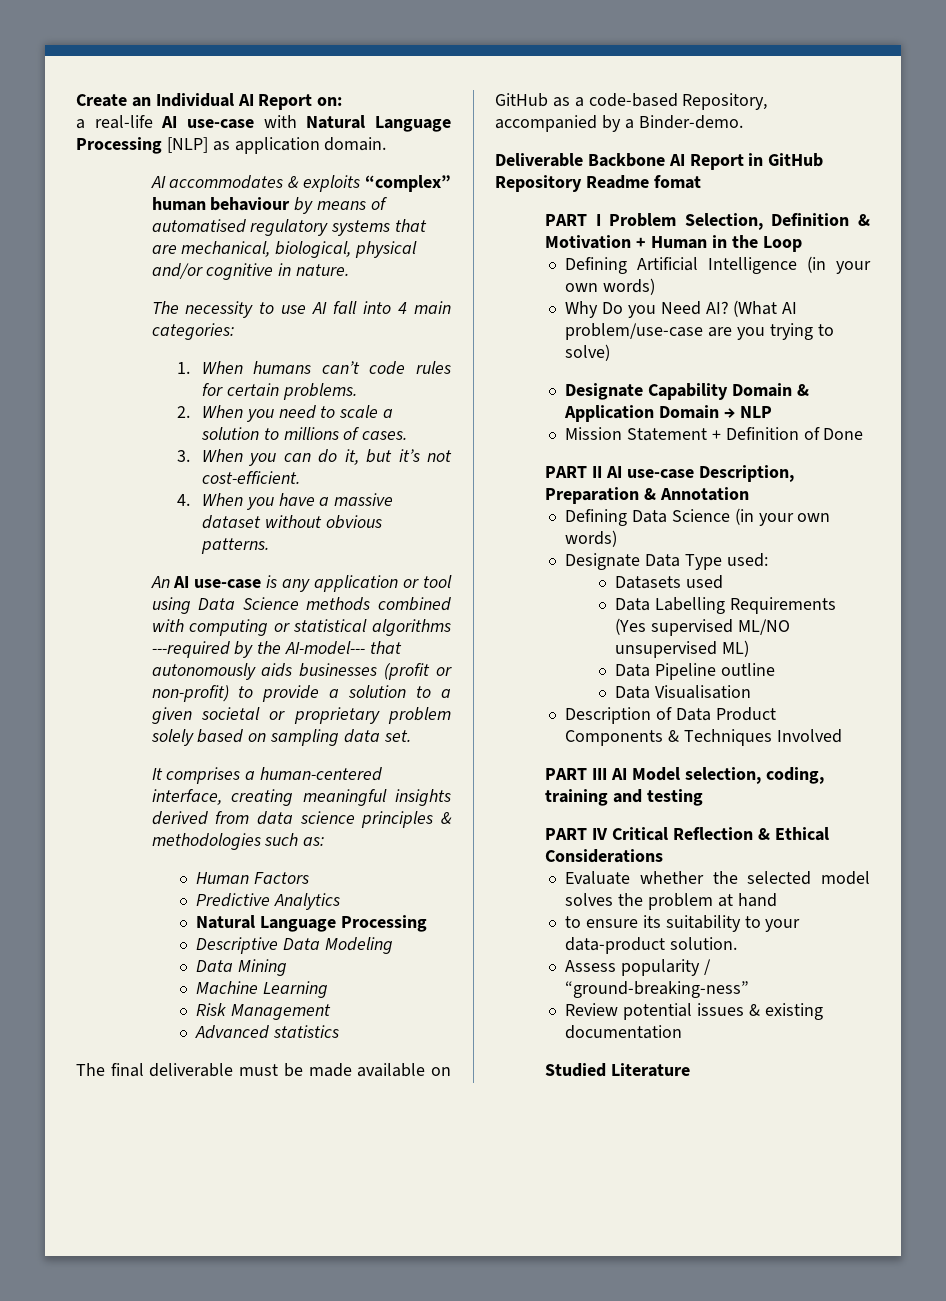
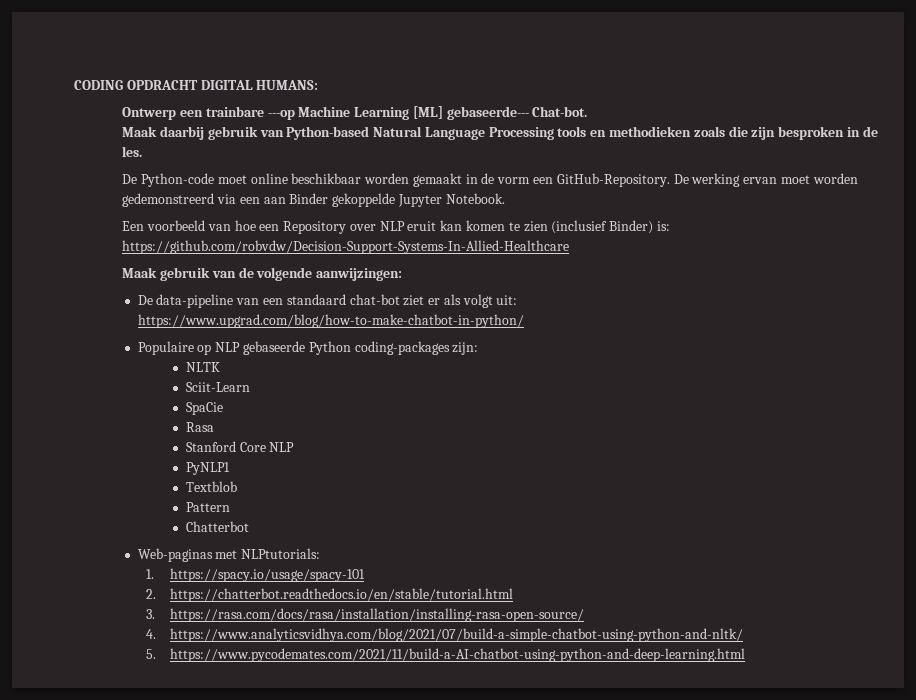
[76,93,343,110] [76,115,452,132] [76,137,387,154] [150,175,451,192] [151,197,388,214] [151,219,428,236] [151,241,418,258] [151,263,350,280] [151,301,451,318] [151,323,234,340] [176,361,451,375] [201,383,357,400] [176,405,394,422] [200,427,408,440] [176,449,453,466] [201,471,300,484] [176,493,394,510] [201,515,382,529] [200,538,269,554] [150,575,453,592] [151,597,451,614] [151,619,451,636] [151,641,402,658] [151,663,452,680] [151,685,451,702] [151,707,451,724] [150,729,411,746] [151,767,383,784] [151,789,452,806] [151,811,453,828] [151,833,325,850] [196,872,310,884] [196,893,341,910] [196,915,428,932] [196,937,394,954] [196,959,288,976] [196,981,329,998] [196,1003,332,1020] [195,1025,340,1039] [76,1063,452,1077] [495,93,768,110] [495,115,743,132] [495,153,824,170] [495,175,701,192] [545,213,870,230] [545,235,802,252] [565,256,871,274] [565,278,656,295] [565,300,798,318] [565,323,834,340] [565,344,611,361] [565,383,809,400] [564,405,772,422] [565,427,864,441] [545,465,794,482] [545,487,750,504] [565,508,831,526] [565,530,618,547] [565,553,768,570] [615,575,724,589] [615,597,837,614] [615,618,791,636] [615,640,750,658] [615,663,776,680] [615,685,752,699] [565,707,776,724] [565,729,842,746] [545,767,824,784] [545,789,704,806] [545,827,829,841] [545,849,664,863] [565,871,870,885] [565,893,777,910] [565,915,801,932] [565,937,738,954] [565,959,711,976] [565,981,750,998] [565,1003,823,1020] [565,1025,683,1039] [545,1063,691,1077] Create an Individual AI Report on: // a real-life AI use-case with Natural Language Processing [NLP] as application domain. // AI accommodates & exploits “complex” human behaviour by means of automatised regulatory systems that are mechanical, biological, physical and/or cognitive in nature. // The necessity to use AI fall into 4 main categories: // 1. When humans can’t code rules for certain problems. // 2. When you need to scale a solution to millions of cases. // 3. When you can do it, but it’s not cost-efficient. // 4. When you have a massive dataset without obvious patterns. // An AI use-case is any application or tool using Data Science methods combined with computing or statistical algorithms ---required by the AI-model--- that autonomously aids businesses (profit or non-profit) to provide a solution to a given societal or proprietary problem solely based on sampling data set. // It comprises a human-centered interface, creating meaningful insights derived from data science principles & methodologies such as: // Human Factors // Predictive Analytics // Natural Language Processing // Descriptive Data Modeling // Data Mining // Machine Learning // Risk Management // Advanced statistics // The final deliverable must be made available on GitHub as a code-based Repository, accompanied by a Binder-demo. // Deliverable Backbone AI Report in GitHub Repository Readme fomat // PART I Problem Selection, Definition & Motivation + Human in the Loop // Defining Artificial Intelligence (in your own words) // Why Do you Need AI? (What AI problem/use-case are you trying to solve) // Designate Capability Domain & Application Domain → NLP // Mission Statement + Definition of Done // PART II AI use-case Description, Preparation & Annotation // Defining Data Science (in your own words) // Designate Data Type used: // Datasets used // Data Labelling Requirements (Yes supervised ML/NO unsupervised ML) // Data Pipeline outline // Data Visualisation // Description of Data Product Components & Techniques Involved // PART III AI Model selection, coding, training and testing // PART IV Critical Reflection & Ethical Considerations // Evaluate whether the selected model solves the problem at hand // to ensure its suitability to your data-product solution. // Assess popularity / “ground-breaking-ness” // Review potential issues & existing documentation // Studied Literature -> [74,80,319,90] [122,106,588,120] [122,126,878,140] [122,146,143,157] [122,173,858,187] [122,193,505,207] [122,220,670,234] [122,240,570,254] [122,267,403,281] [137,294,518,308] [137,314,524,328] [137,341,479,355] [185,362,220,372] [185,382,250,392] [185,402,223,415] [185,422,214,432] [185,441,295,452] [185,462,230,475] [185,481,237,492] [185,502,230,512] [185,521,249,532] [137,548,321,562] [146,568,366,582] [146,588,514,602] [146,608,585,622] [146,628,744,642] [146,648,746,662] CODING OPDRACHT DIGITAL HUMANS: // Ontwerp een trainbare ---op Machine Learning [ML] gebaseerde--- Chat-bot. // Maak daarbij gebruik van Python-based Natural Language Processing tools en methodieken zoals die zijn besproken in de les. // De Python-code moet online beschikbaar worden gemaakt in de vorm een GitHub-Repository. De werking ervan moet worden gedemonstreerd via een aan Binder gekoppelde Jupyter Notebook. // Een voorbeeld van hoe een Repository over NLP eruit kan komen te zien (inclusief Binder) is: https://github.com/robvdw/Decision-Support-Systems-In-Allied-Healthcare // Maak gebruik van de volgende aanwijzingen: // De data-pipeline van een standaard chat-bot ziet er als volgt uit: https://www.upgrad.com/blog/how-to-make-chatbot-in-python/ // Populaire op NLP gebaseerde Python coding-packages zijn: // NLTK // Sciit-Learn // SpaCie // Rasa // Stanford Core NLP // PyNLP1 // Textblob // Pattern // Chatterbot // Web-paginas met NLPtutorials: // 1. https://spacy.io/usage/spacy-101 // 2. https://chatterbot.readthedocs.io/en/stable/tutorial.html // 3. https://rasa.com/docs/rasa/installation/installing-rasa-open-source/ // 4. https://www.analyticsvidhya.com/blog/2021/07/build-a-simple-chatbot-using-python-and-nltk/ // 5. https://www.pycodemates.com/2021/11/build-a-AI-chatbot-using-python-and-deep-learning.html

